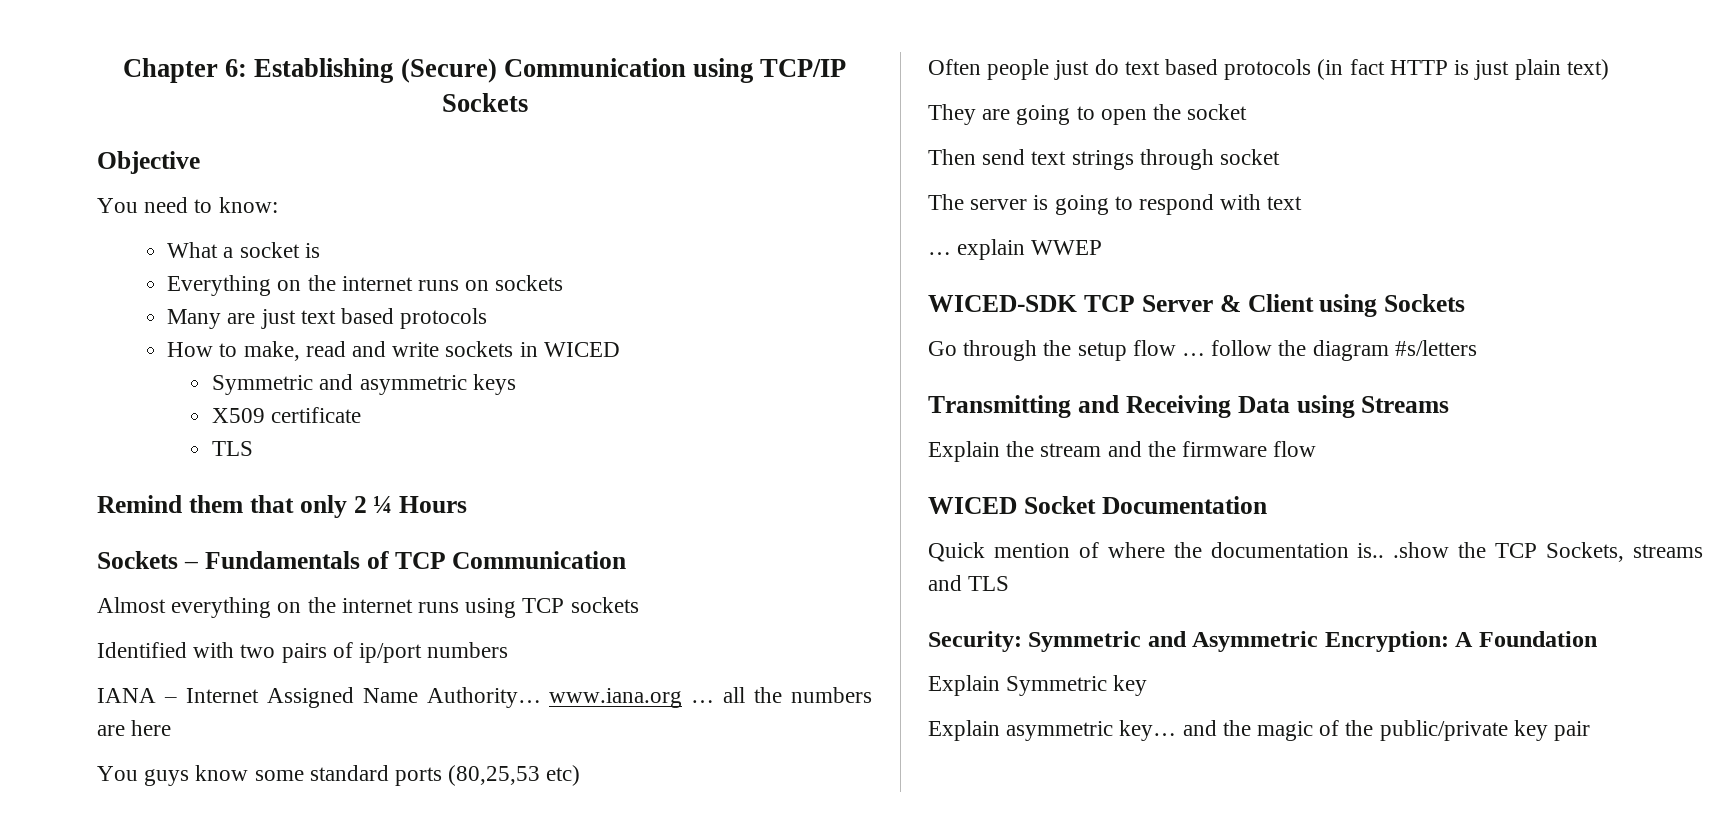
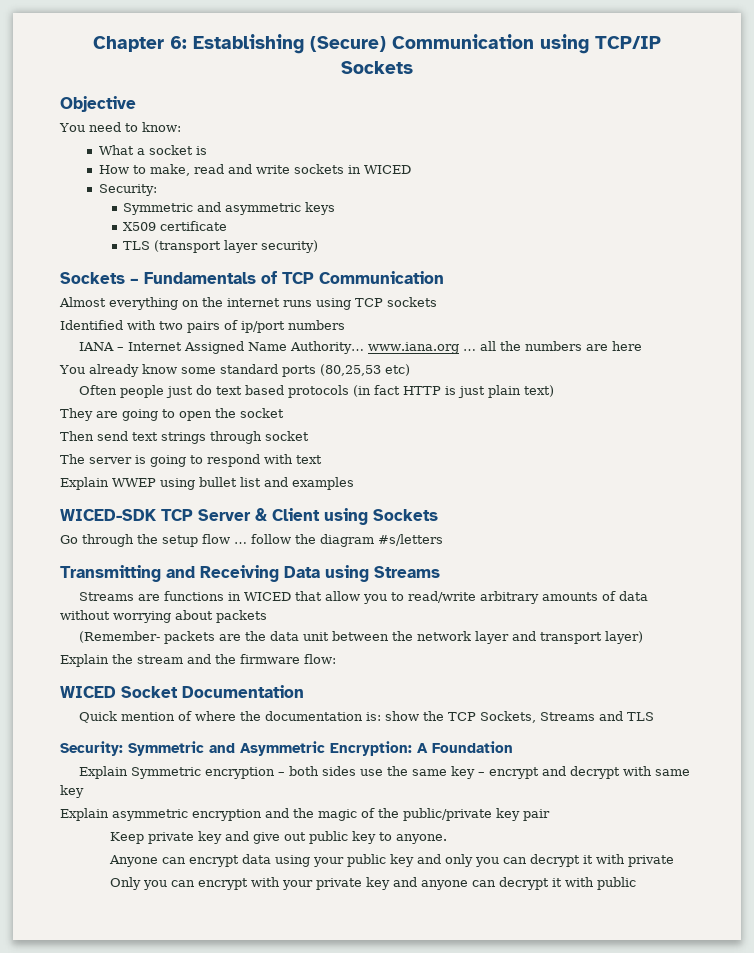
[167,275,564,296] [167,308,488,329] // Everything on the internet runs on sockets // Many are just text based protocols -> (207, 150) none
(620, 349) none -> [98,184,157,196] // Security:
[97,495,468,518] // Remind them that only 2 ¼ Hours -> [154,240,319,253] (transport layer security)
[144,769,190,786] guys -> [88,364,139,377] already
[928,239,1026,260] … explain -> [60,477,109,490] Explain
(1103, 247) none -> [160,477,354,490] using bullet list and examples
(1450, 404) none -> [79,591,649,604] [60,610,267,623] [79,631,644,644] // Streams are functions in WICED that allow you to read/write arbitrary amounts of data without worrying about packets // (Remember- packets are the data unit between the network layer and transport layer)
[1273,441,1317,457] flow -> [304,654,336,664] flow:
[1357,542,1450,558] is.. .show -> [366,711,420,721] is: show
[1632,544,1703,558] streams -> [540,712,596,721] Streams
(1108, 686) none -> [205,766,691,779] encryption – both sides use the same key – encrypt and decrypt with same
[1119,720,1177,741] key… -> [192,809,262,821] encryption
(1591, 731) none -> [109,831,447,844] [108,854,674,867] [109,877,636,890] // Keep private key and give out public key to anyone. // Anyone can encrypt data using your public key and only you can decrypt it with private // Only you can encrypt with your private key and anyone can decrypt it with public

